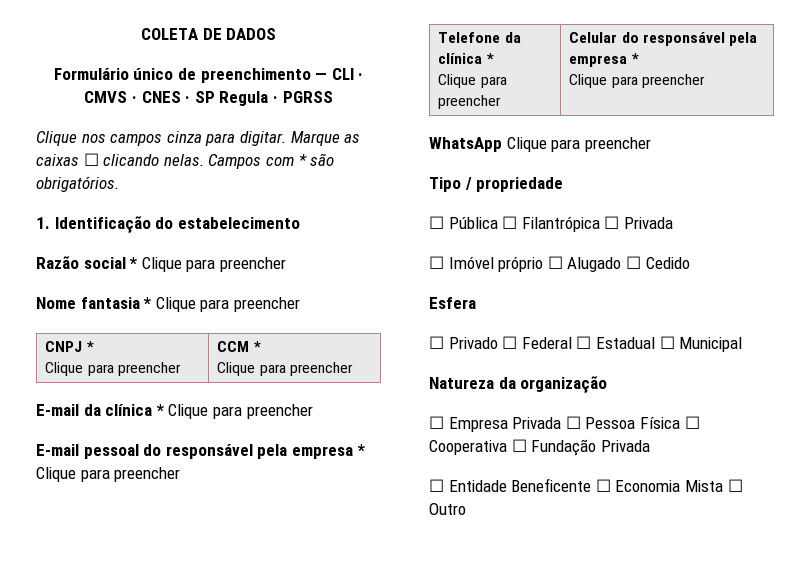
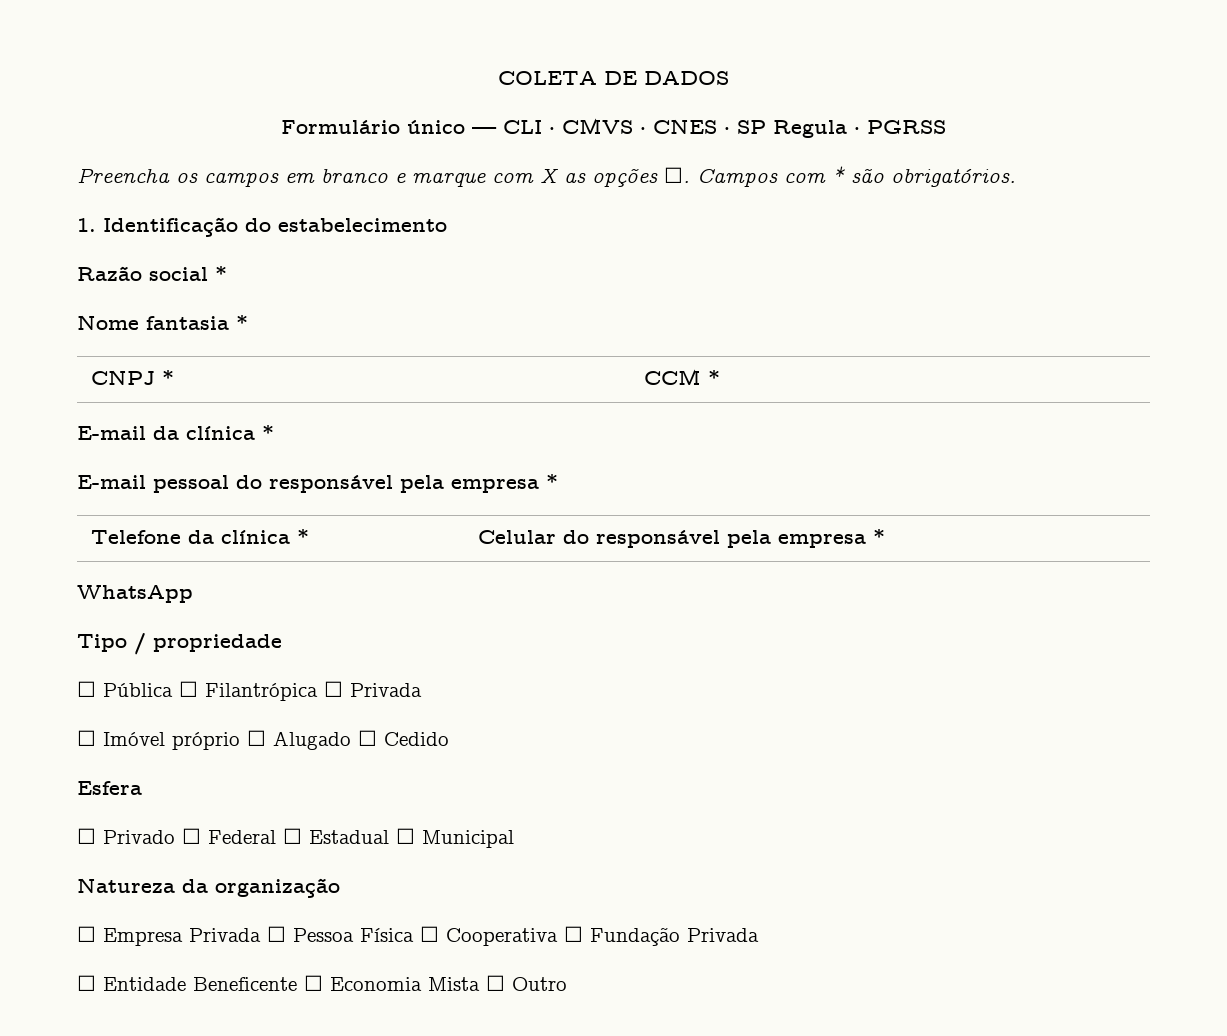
[177,68,311,83] de preenchimento -> (465, 127) none
[36,131,361,146] [36,153,204,166] Clique nos campos cinza para digitar. Marque as caixas ☐ clicando nelas. -> [77,167,690,187] Preencha os campos em branco e marque com X as opções ☐.
[141,257,286,272] Clique para preencher -> (227, 273) none
[155,297,300,312] Clique para preencher -> (248, 322) none
[45,362,181,376] // Clique para preencher -> (174, 377) none
[217,362,353,376] // Clique para preencher -> (720, 377) none
[168,404,313,419] Clique para preencher -> (274, 432) none
[36,467,181,482] Clique para preencher -> (558, 481) none
[438,74,507,88] [438,95,502,109] // Clique para preencher -> (309, 536) none
[569,74,705,88] [429,137,651,152] // Clique para preencher // WhatsApp Clique para preencher -> [77,585,193,603] // WhatsApp

